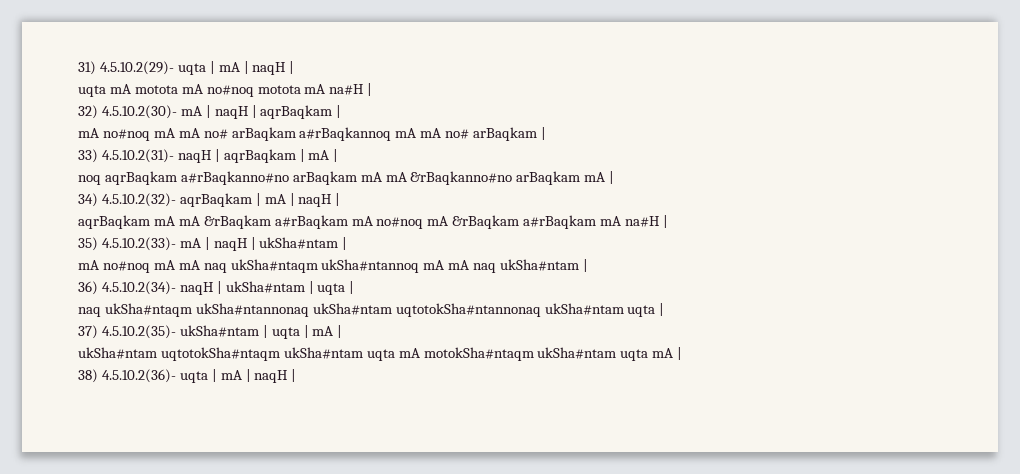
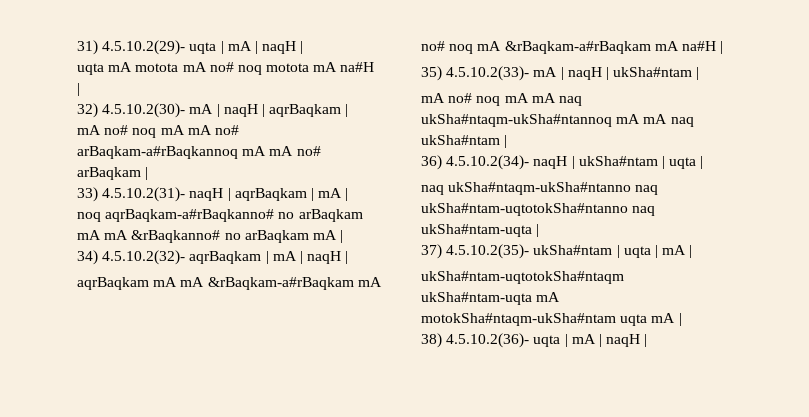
[206,85,254,97] no#noq -> [209,62,262,75] no# noq
[102,127,392,141] no#noq mA mA no# arBaqkam a#rBaqkannoq -> [104,125,239,138] [77,146,238,159] no# noq mA mA no# arBaqkam-a#rBaqkannoq
[104,171,289,185] aqrBaqkam a#rBaqkanno#no -> [105,209,295,222] aqrBaqkam-a#rBaqkanno# no
[410,171,513,185] &rBaqkanno#no -> [131,230,241,243] &rBaqkanno# no
[203,215,597,229] &rBaqkam a#rBaqkam mA no#noq mA &rBaqkam a#rBaqkam -> [207,277,382,290] [421,41,651,54] &rBaqkam-a#rBaqkam mA no# noq mA &rBaqkam-a#rBaqkam
[102,259,420,273] no#noq mA mA naq ukSha#ntaqm ukSha#ntannoq -> [448,93,582,106] [421,114,612,127] no# noq mA mA naq ukSha#ntaqm-ukSha#ntannoq
[104,303,656,317] ukSha#ntaqm ukSha#ntannonaq ukSha#ntam uqtotokSha#ntannonaq ukSha#ntam uqta -> [448,182,659,195] [421,203,656,216] [421,224,532,237] ukSha#ntaqm-ukSha#ntanno naq ukSha#ntam-uqtotokSha#ntanno naq ukSha#ntam-uqta
[78,347,617,361] ukSha#ntam uqtotokSha#ntaqm ukSha#ntam uqta mA motokSha#ntaqm ukSha#ntam -> [421,271,624,284] [421,292,561,305] [421,313,616,326] ukSha#ntam-uqtotokSha#ntaqm ukSha#ntam-uqta mA motokSha#ntaqm-ukSha#ntam

